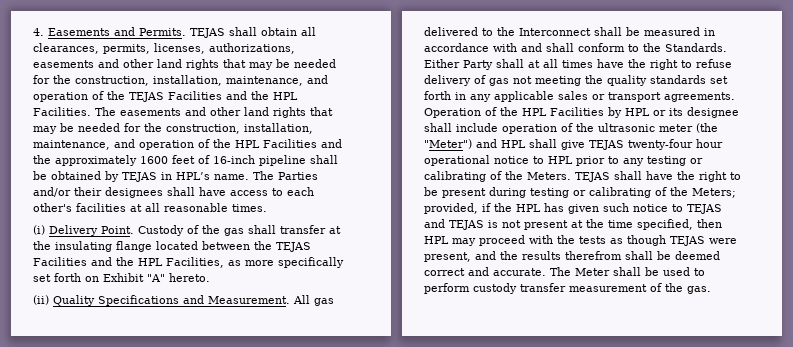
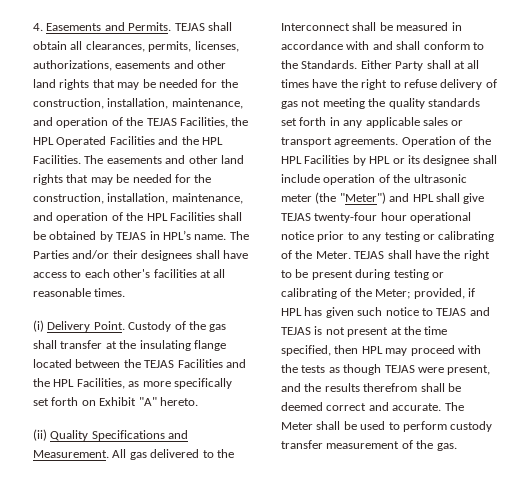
(164, 97) none -> [179,117,249,128] [33,136,107,147] Facilities, the HPL Operated
[321,139,342,148] [33,155,306,166] and the approximately 1600 feet of 16-inch pipeline -> (215, 216) none
[533,156,573,164] to HPL -> (314, 235) none
[527,172,571,180] Meters. -> [315,251,351,259] Meter.
[692,188,736,198] Meters; -> [375,289,411,299] Meter;
[494,203,512,212] the -> (475, 292) none

